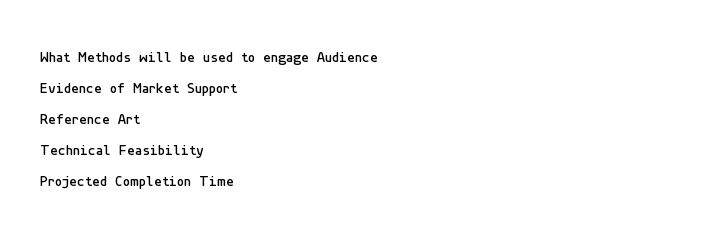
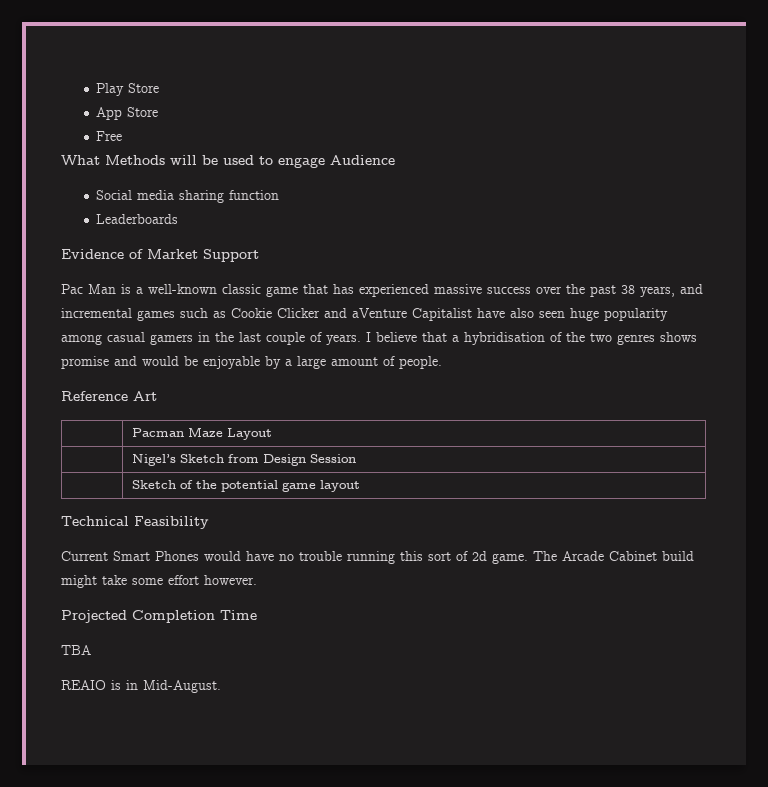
(40, 57) none -> [96,83,160,96] [96,107,159,120] [96,131,123,141] Play Store // App Store // Free //
(378, 57) none -> [96,190,280,203] [96,214,179,224] // Social media sharing function // Leaderboards
[40,114,141,124] [40,145,204,158] [40,176,234,189] Reference Art // Technical Feasibility // Projected Completion Time -> [61,284,703,297] [61,308,668,321] [61,332,697,345] [61,356,442,369] [61,391,157,401] [131,427,272,440] [131,454,356,466] [131,480,360,492] [61,516,209,529] [61,551,694,564] [61,575,257,588] [61,610,257,623] [61,645,91,655] [61,680,221,693] Pac Man is a well-known classic game that has experienced massive success over the past 38 years, and incremental games such as Cookie Clicker and aVenture Capitalist have also seen huge popularity among casual gamers in the last couple of years. I believe that a hybridisation of the two genres shows promise and would be enjoyable by a large amount of people. // Reference Art // | Pacman Maze Layout // | Nigel’s Sketch from Design Session // | Sketch of the potential game layout // Technical Feasibility // Current Smart Phones would have no trouble running this sort of 2d game. The Arcade Cabinet build might take some effort however. // Projected Completion Time // TBA // REAIO is in Mid-August.

